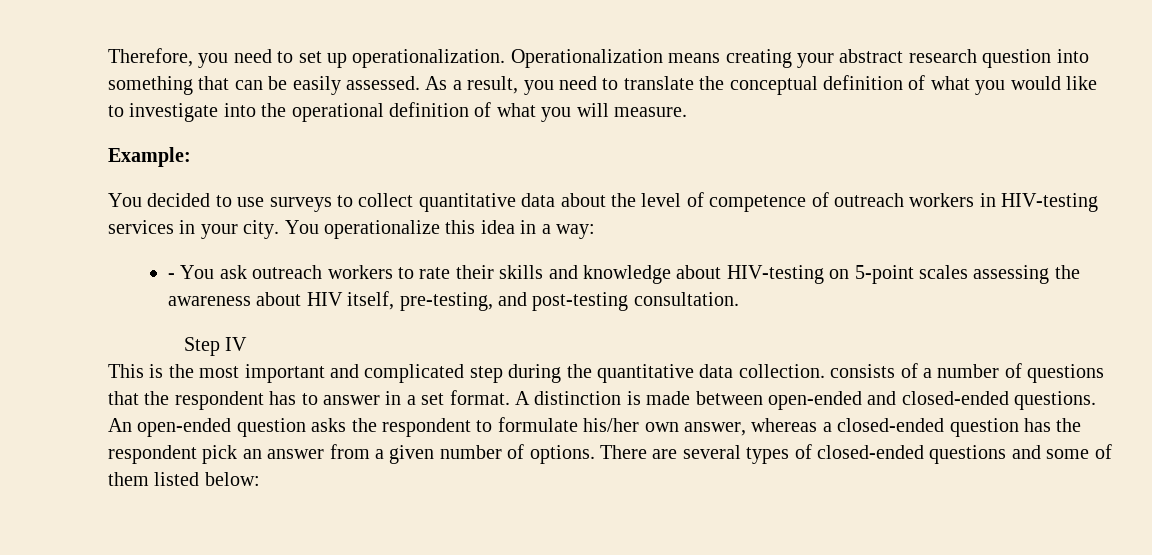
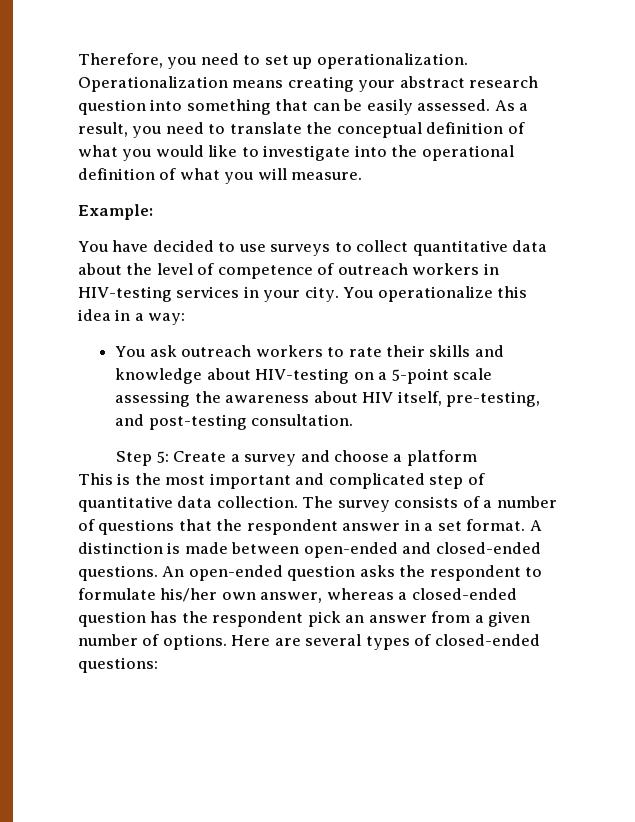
(142, 200) none -> [112,240,149,252] have
[167,273,175,279] - -> (186, 319) none
[854,265,968,284] 5-point scales -> [378,368,492,384] a 5-point scale
[225,337,248,351] IV -> [156,450,477,466] 5: Create a survey and choose a platform
[508,364,592,383] during the -> [467,473,485,485] of
(825, 371) none -> [302,496,390,512] The survey
[269,391,318,405] has to -> (338, 527) none
[599,445,647,459] There -> [231,635,271,646] Here
[929,444,1112,464] [108,472,260,486] questions and some of them listed below: -> [78,657,158,673] questions:

